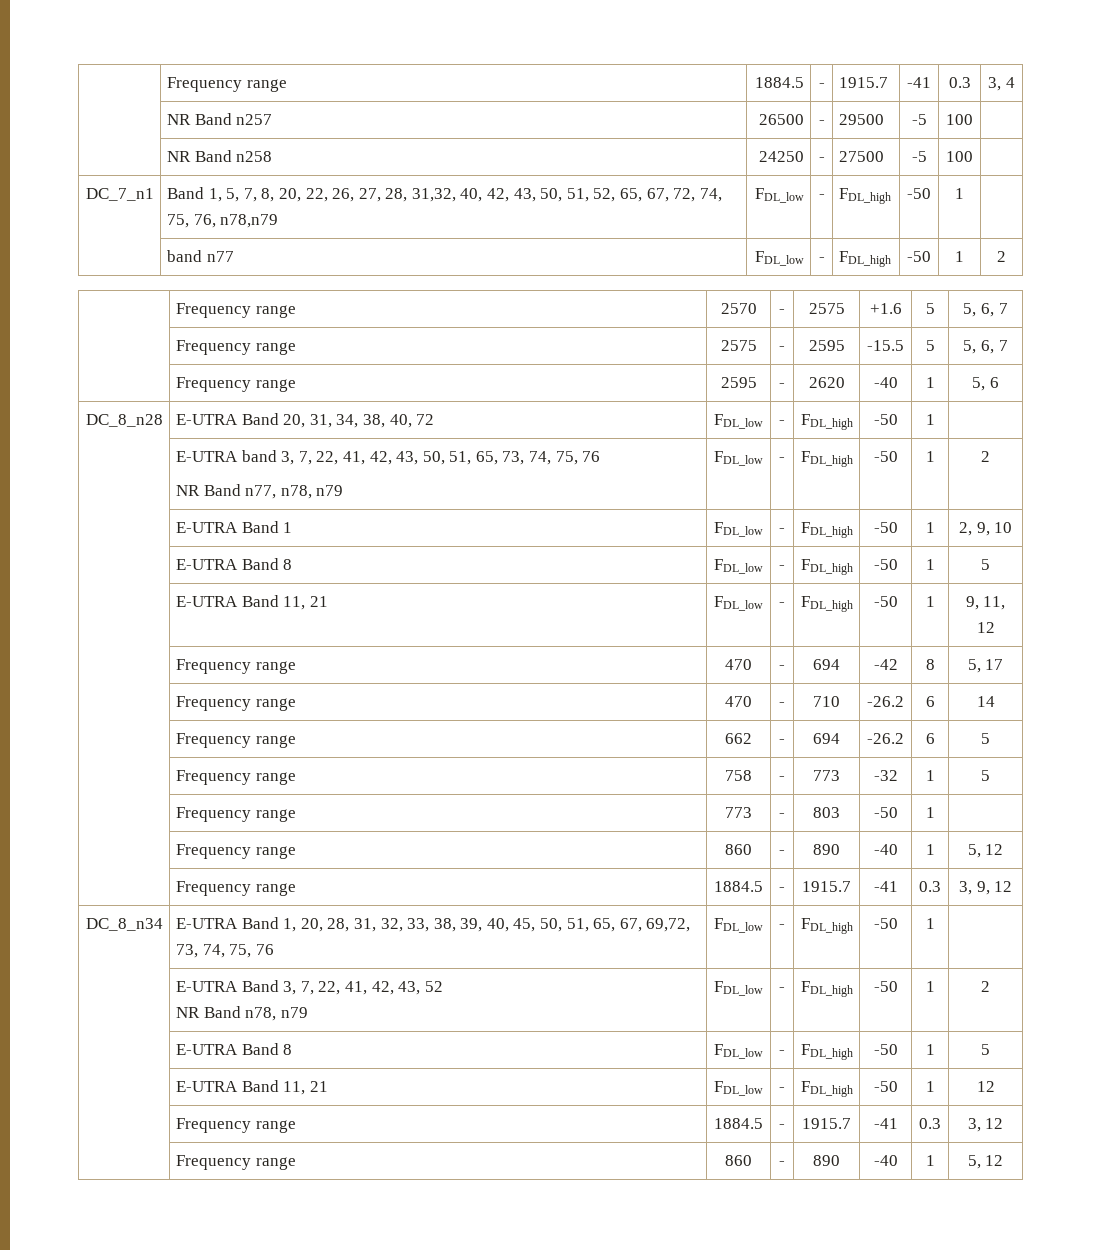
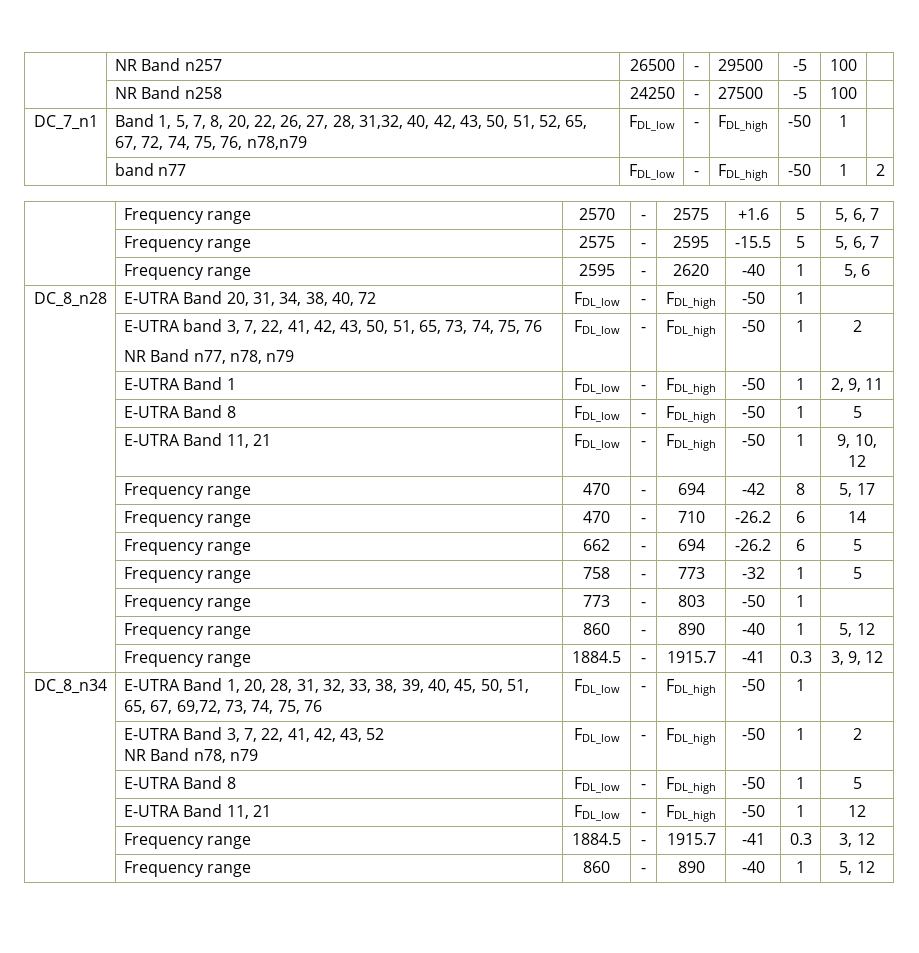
[166,77,287,92] [755,77,805,88] [818,83,825,88] [838,77,888,88] [907,77,931,88] [948,77,971,88] [988,77,1015,91] | Frequency range | 1884.5 | - | 1915.7 | -41 | 0.3 | 3, 4 // -> (114, 65) none
[994,522,1013,533] 10 -> [865,378,884,390] 11
[983,596,1006,610] 11, -> [854,434,877,448] 10,

